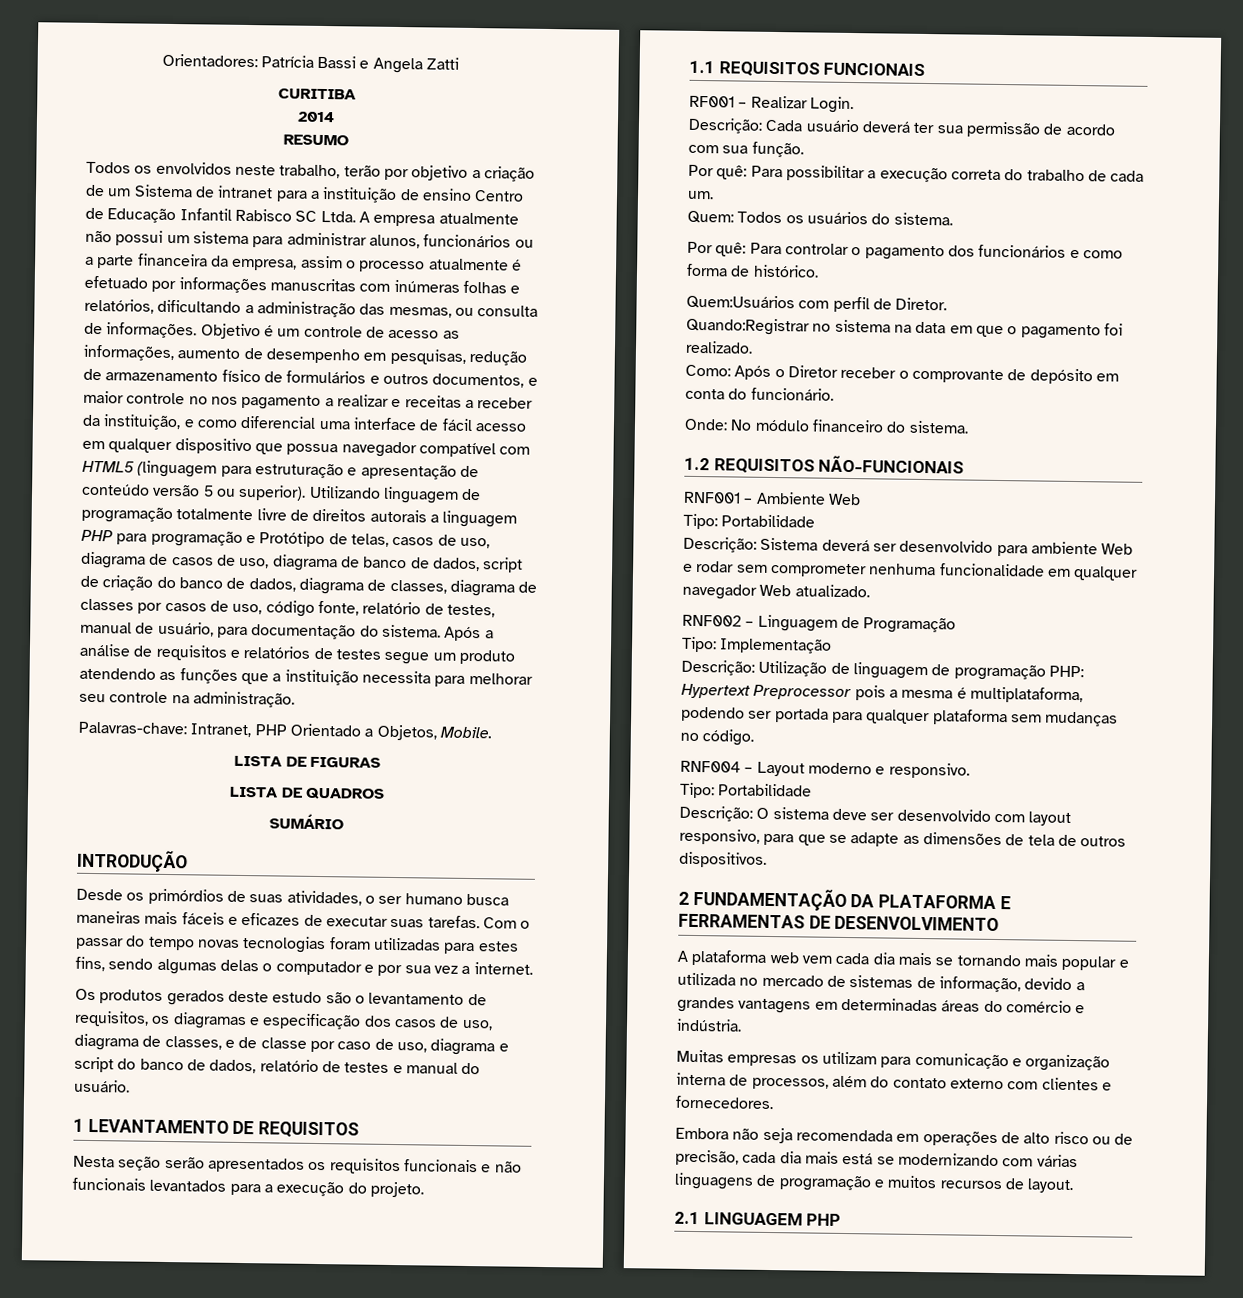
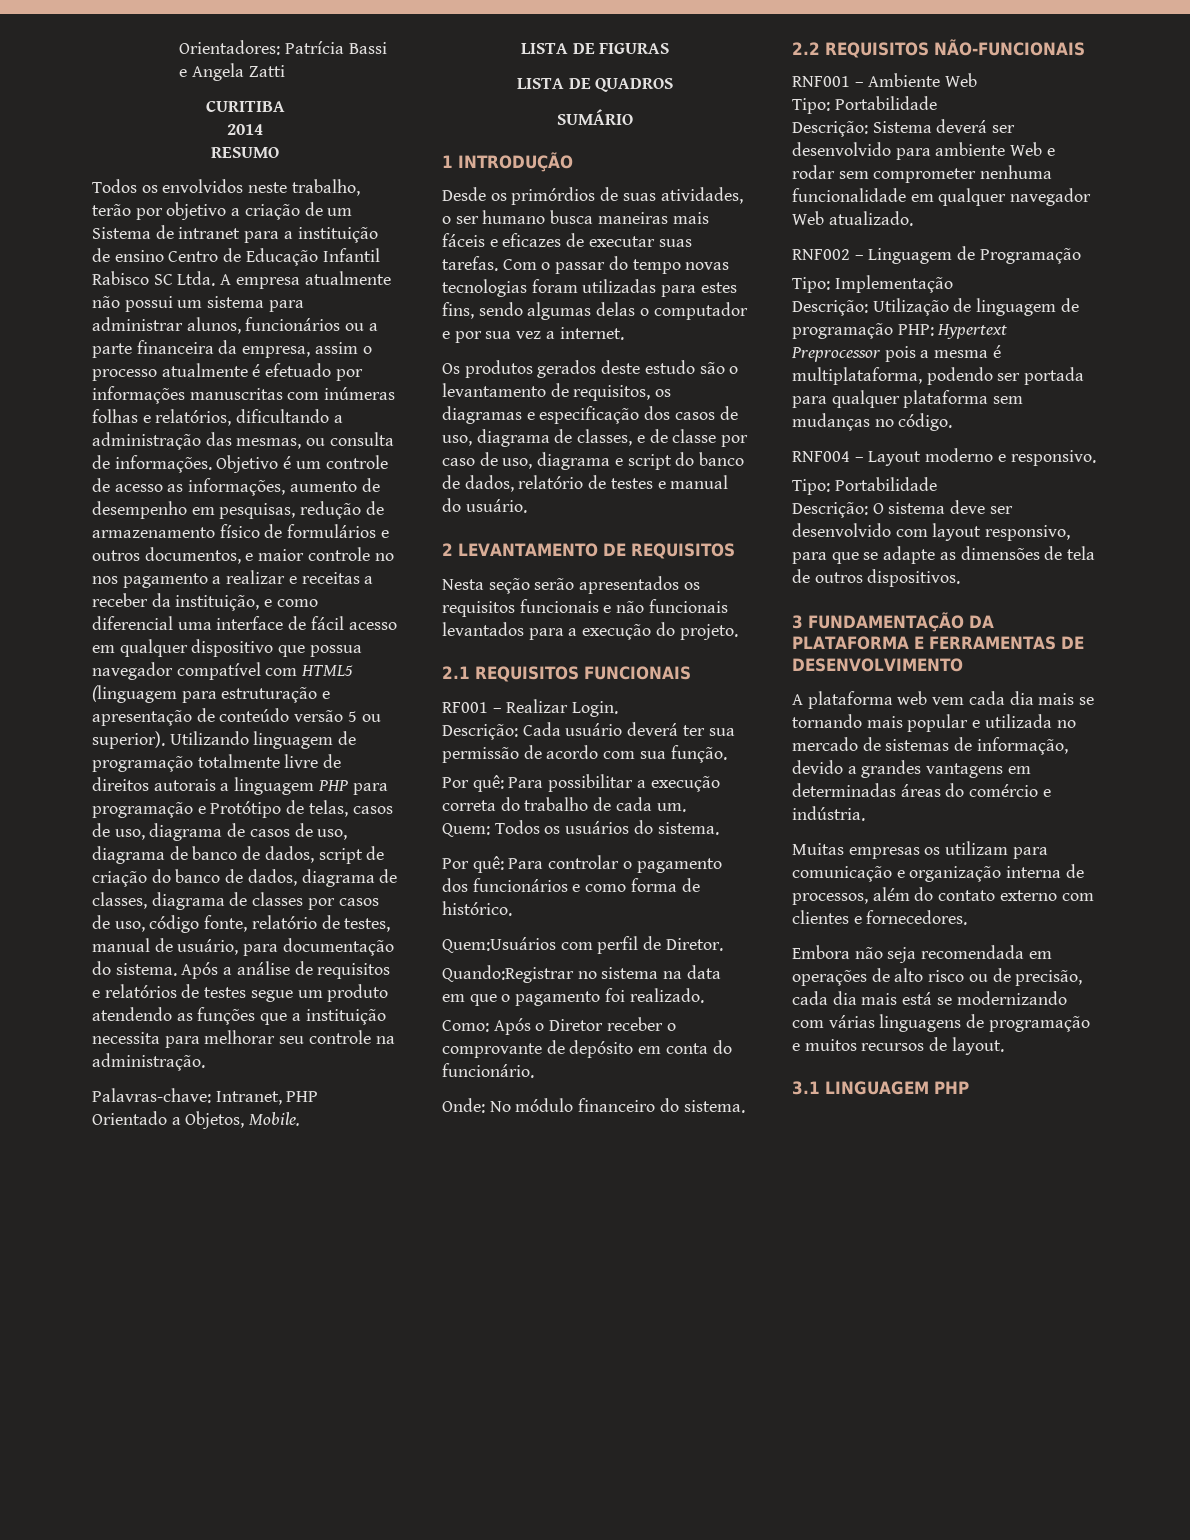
(344, 821) none -> [442,155,453,168] 1
[73,1118,84,1132] 1 -> [442,543,453,556] 2
[689,60,715,74] 1.1 -> [442,666,470,679] 2.1
[684,457,710,471] 1.2 -> [792,42,820,55] 2.2
[678,891,689,905] 2 -> [792,615,803,629] 3
[674,1211,700,1225] 2.1 -> [792,1081,820,1095] 3.1

